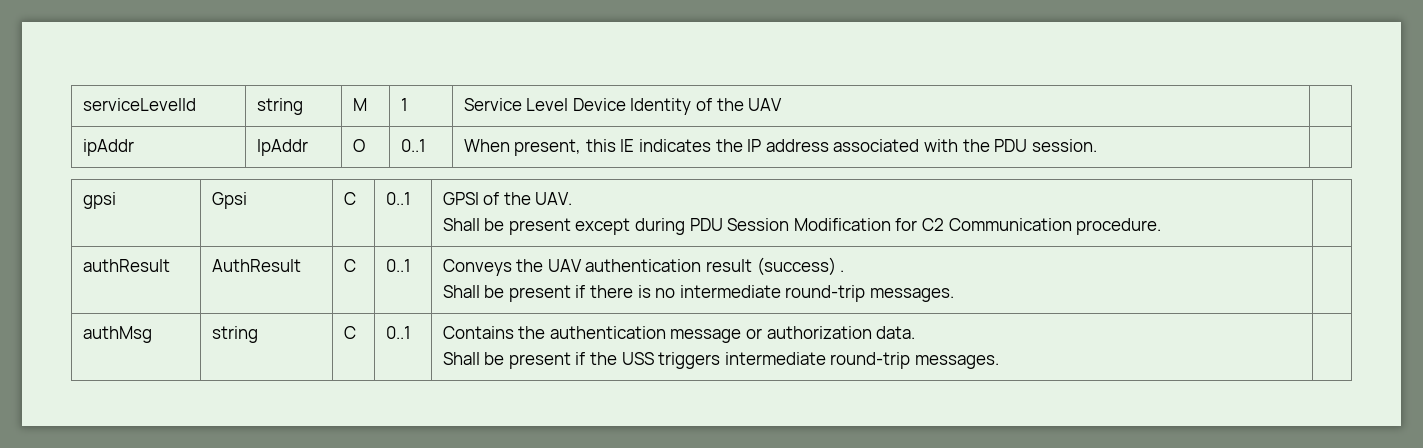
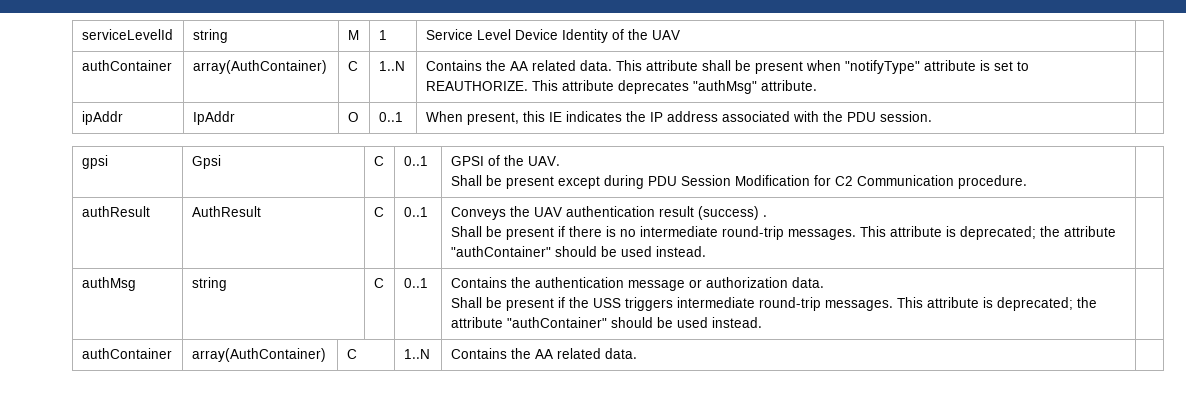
(783, 104) none -> [81,60,172,71] [192,60,327,74] [347,61,358,71] [378,61,405,71] [425,60,1029,74] [425,80,817,94] // authContainer | array(AuthContainer) | C | 1..N | Contains the AA related data. This attribute shall be present when "notifyType" attribute is set to REAUTHORIZE. This attribute deprecates "authMsg" attribute. |
(954, 295) none -> [859,226,1116,240] [450,246,706,257] This attribute is deprecated; the attribute "authContainer" should be used instead.
(999, 362) none -> [896,297,1097,311] [450,317,762,328] [81,348,172,359] [191,348,326,362] [346,349,357,359] [403,349,430,359] [450,348,637,359] This attribute is deprecated; the attribute "authContainer" should be used instead. | // authContainer | array(AuthContainer) | C | 1..N | Contains the AA related data.

